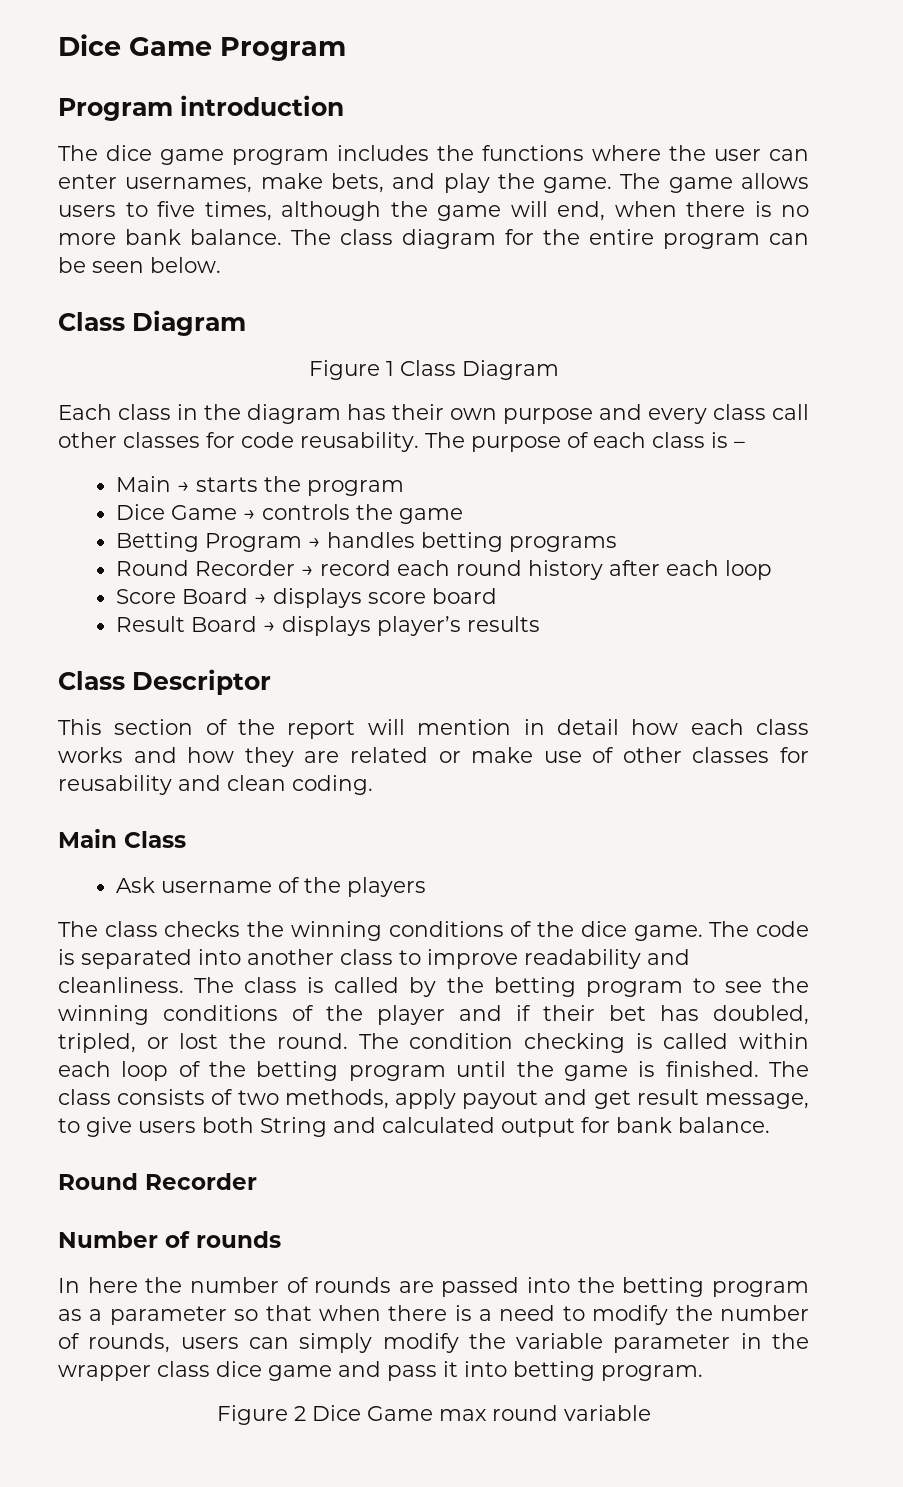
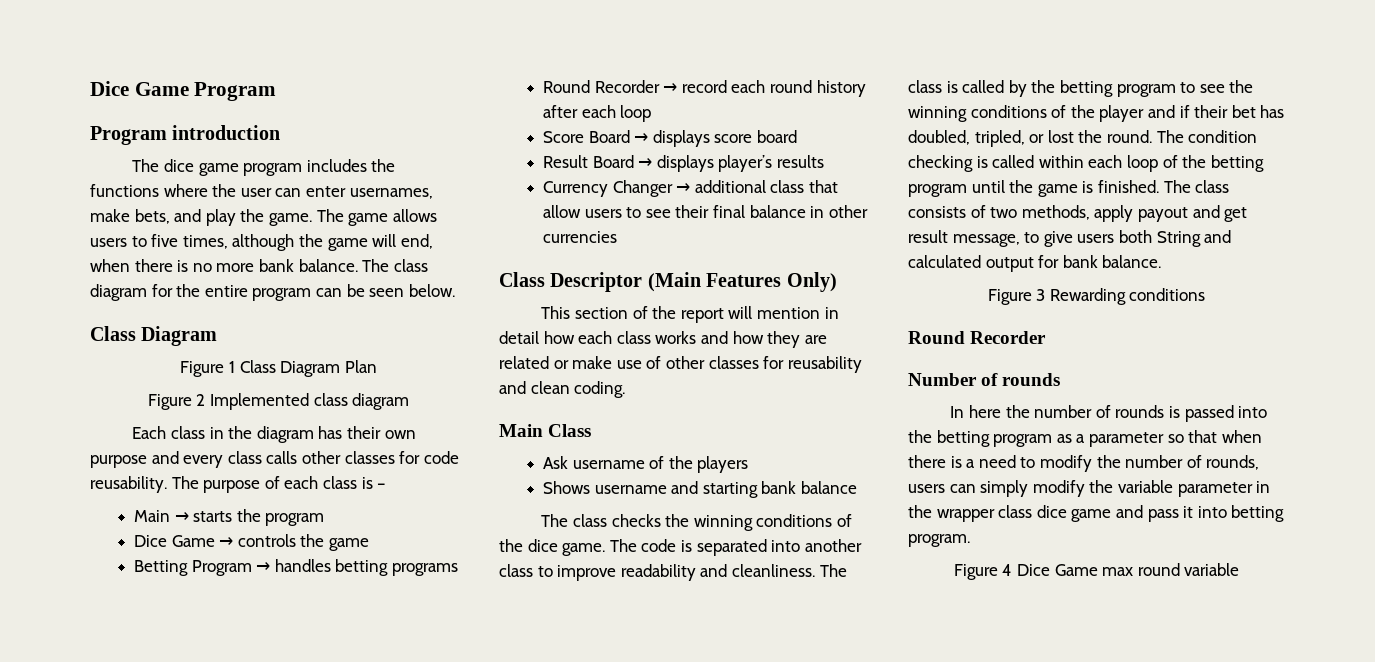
(559, 370) none -> [344,360,377,373] [147,393,410,410] Plan // Figure 2 Implemented class diagram
[772,404,809,420] call -> [266,451,298,464] calls
(540, 624) none -> [543,180,838,197] [543,205,868,218] [543,231,618,243] // Currency Changer → additional class that allow users to see their final balance in other currencies
(271, 682) none -> [647,272,837,292] (Main Features Only)
(426, 887) none -> [543,481,857,498] // Shows username and starting bank balance
(770, 1125) none -> [987,288,1206,305] // Figure 3 Rewarding conditions
[398,1281,434,1293] are -> [1168,406,1180,418] is
[293,1406,306,1421] 2 -> [1002,564,1013,576] 4

